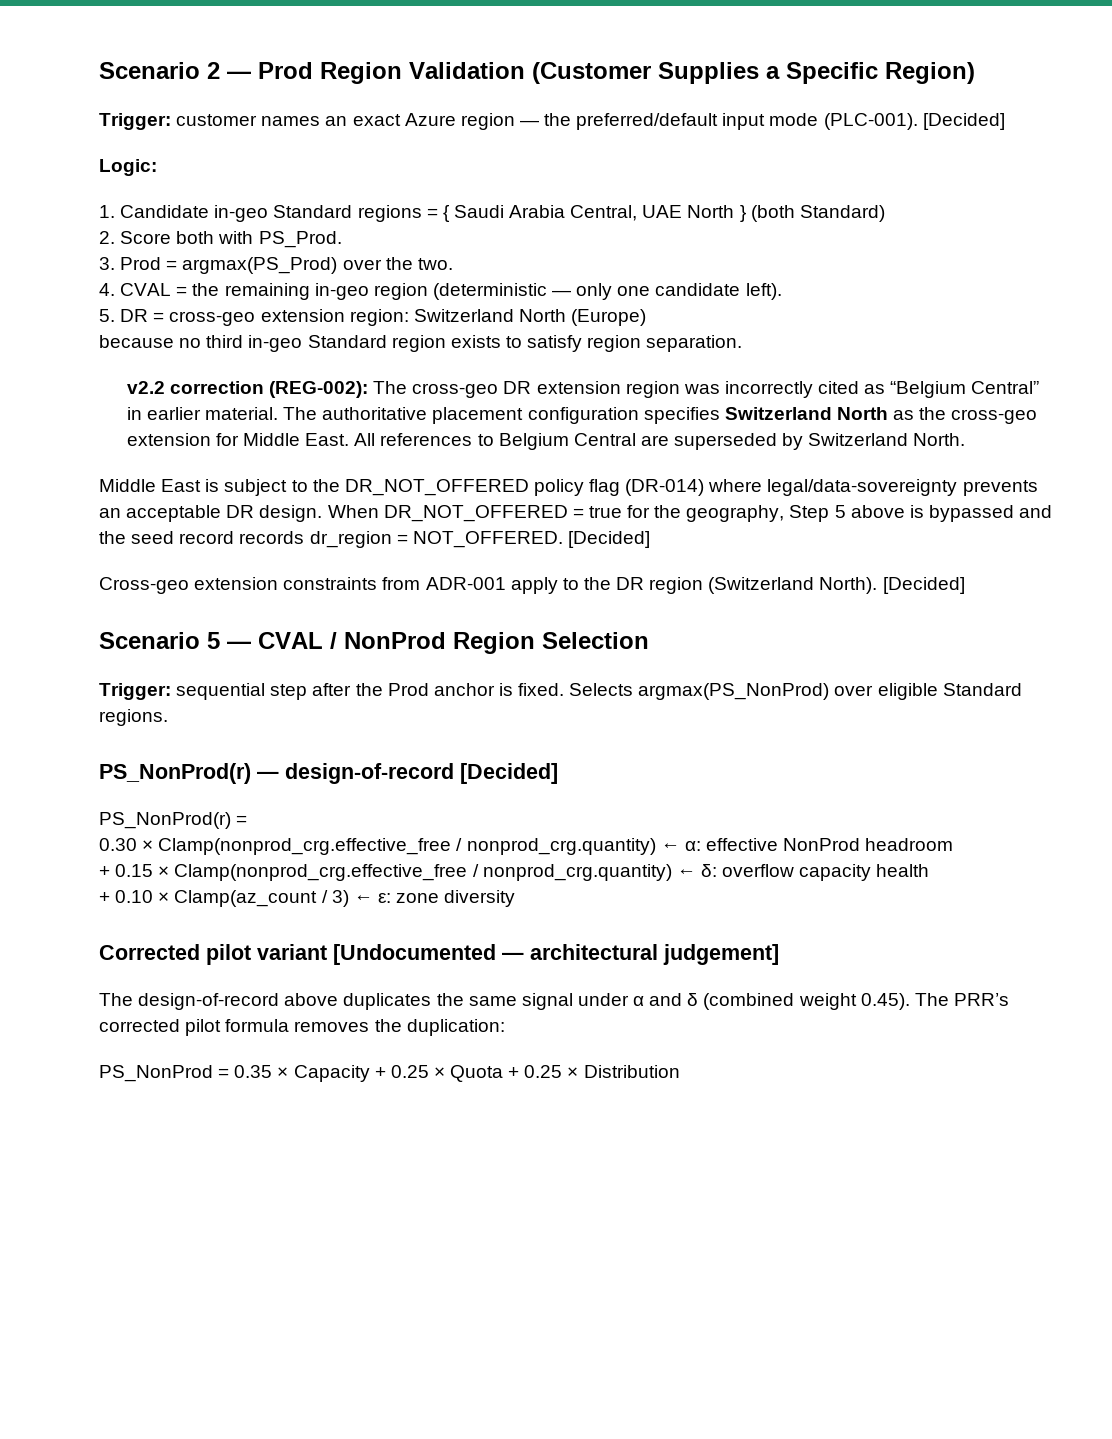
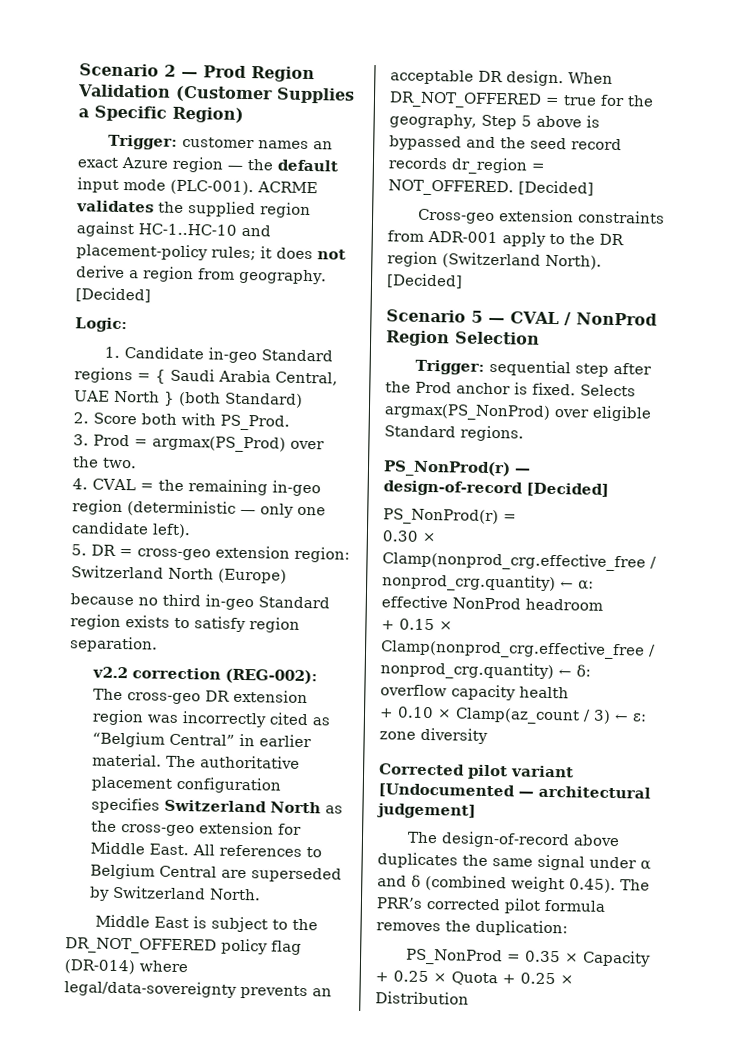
[576,113,719,130] preferred/default -> [277,159,338,172] default
(918, 121) none -> [257,181,318,194] [76,200,311,219] [76,221,271,238] [76,243,346,261] [76,265,327,285] ACRME validates the supplied region against HC-1..HC-10 and placement-policy rules; it does not derive a region from geography.

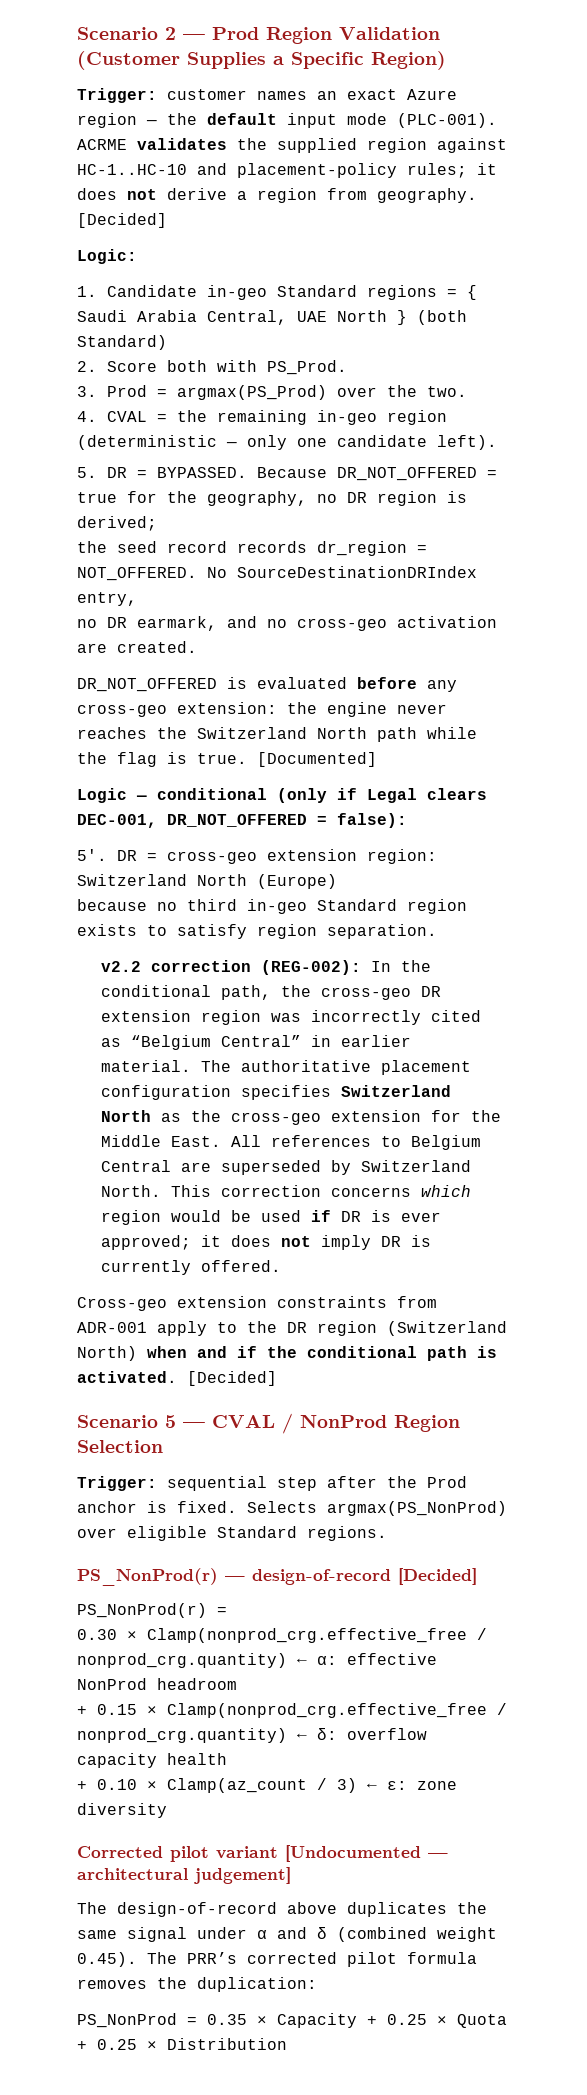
(133, 552) none -> [157,467,497,481] [77,491,467,506] [77,516,157,531] [77,541,427,556] [77,566,477,581] [77,592,137,606] [77,616,497,631] [77,641,197,653] [77,677,457,692] [77,702,447,717] [77,727,477,742] [77,752,377,767] [77,788,487,803] [77,813,407,828] [77,849,157,861] BYPASSED. Because DR_NOT_OFFERED = true for the geography, no DR region is derived; // the seed record records dr_region = NOT_OFFERED. No SourceDestinationDRIndex entry, // no DR earmark, and no cross-geo activation are created. // DR_NOT_OFFERED is evaluated before any cross-geo extension: the engine never reaches the Switzerland North path while the flag is true. [Documented] // Logic — conditional (only if Legal clears DEC-001, DR_NOT_OFFERED = false): // 5'. DR =
[93,688,124,701] The -> [371,960,432,972] [101,985,312,1000] In the conditional path, the
(303, 829) none -> [471,1110,502,1122] the
[95,914,319,933] [65,937,302,955] [64,959,188,975] [64,980,332,1000] [390,69,613,87] [389,91,654,109] [389,113,600,130] [389,135,622,151] [388,157,545,175] [388,179,594,197] // Middle East is subject to the DR_NOT_OFFERED policy flag (DR-014) where legal/data-sovereignty prevents an acceptable DR design. When DR_NOT_OFFERED = true for the geography, Step 5 above is bypassed and the seed record records dr_region = NOT_OFFERED. [Decided] -> [171,1185,472,1197] [101,1210,442,1225] [101,1235,432,1250] [101,1260,282,1275] This correction concerns which region would be used if DR is ever approved; it does not imply DR is currently offered.
[545,254,602,270] North). -> [77,1346,497,1361] [77,1371,177,1383] North) when and if the conditional path is activated.

